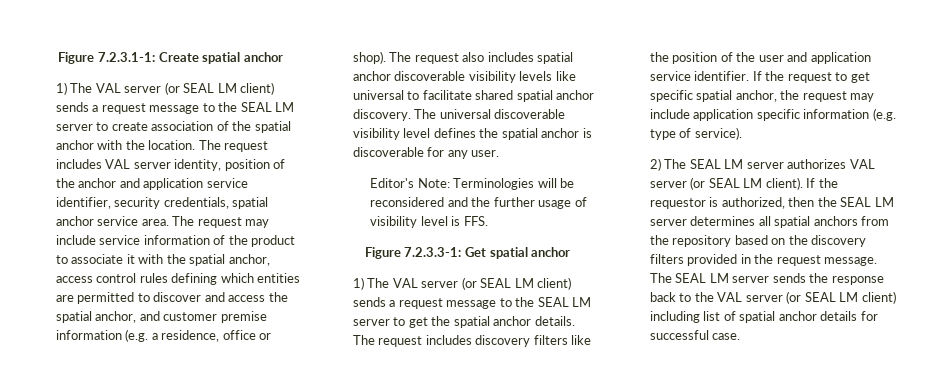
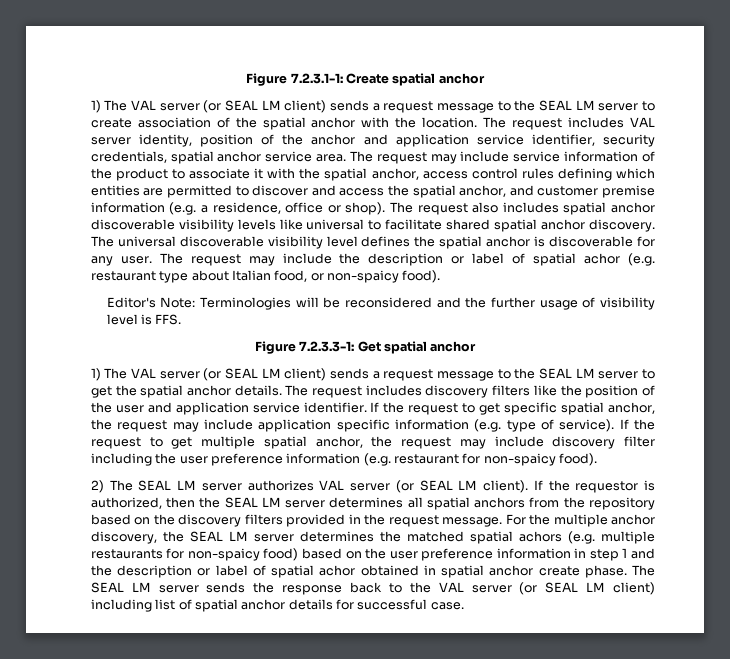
(500, 153) none -> [159,253,656,266] [90,270,441,283] The request may include the description or label of spatial achor (e.g. restaurant type about Italian food, or non-spaicy food).
(742, 133) none -> [619,419,655,430] [90,436,656,449] [90,453,598,466] If the request to get multiple spatial anchor, the request may include discovery filter including the user preference information (e.g. restaurant for non-spaicy food).
(878, 261) none -> [505,514,656,527] [90,531,656,544] [90,548,655,561] [90,565,627,578] For the multiple anchor discovery, the SEAL LM server determines the matched spatial achors (e.g. multiple restaurants for non-spaicy food) based on the user preference information in step 1 and the description or label of spatial achor obtained in spatial anchor create phase.

